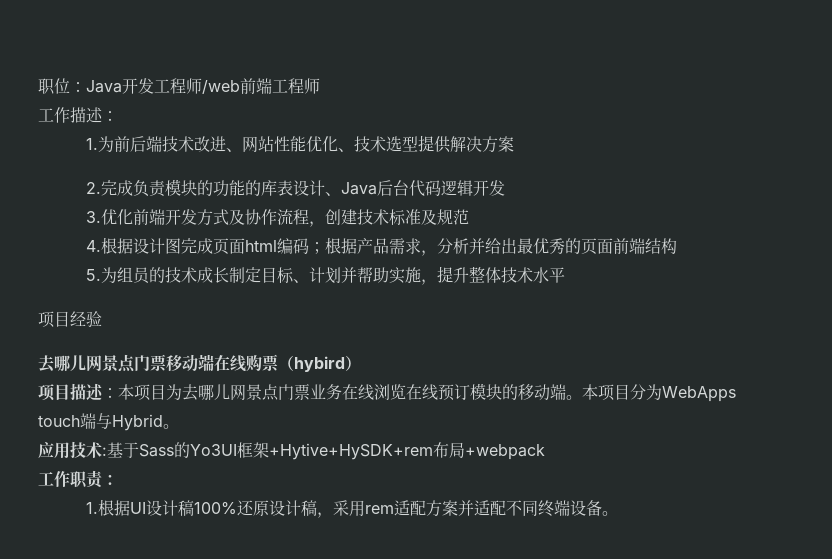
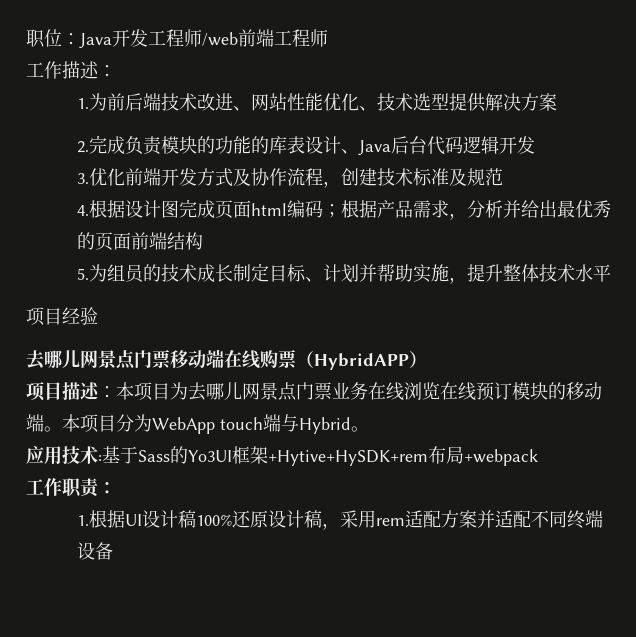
[294,356,345,372] hybird -> [314,353,409,370] HybridAPP
[662,386,736,402] WebApps -> [152,417,215,434] WebApp
[601,511,618,516] 。 -> (114, 551) none

